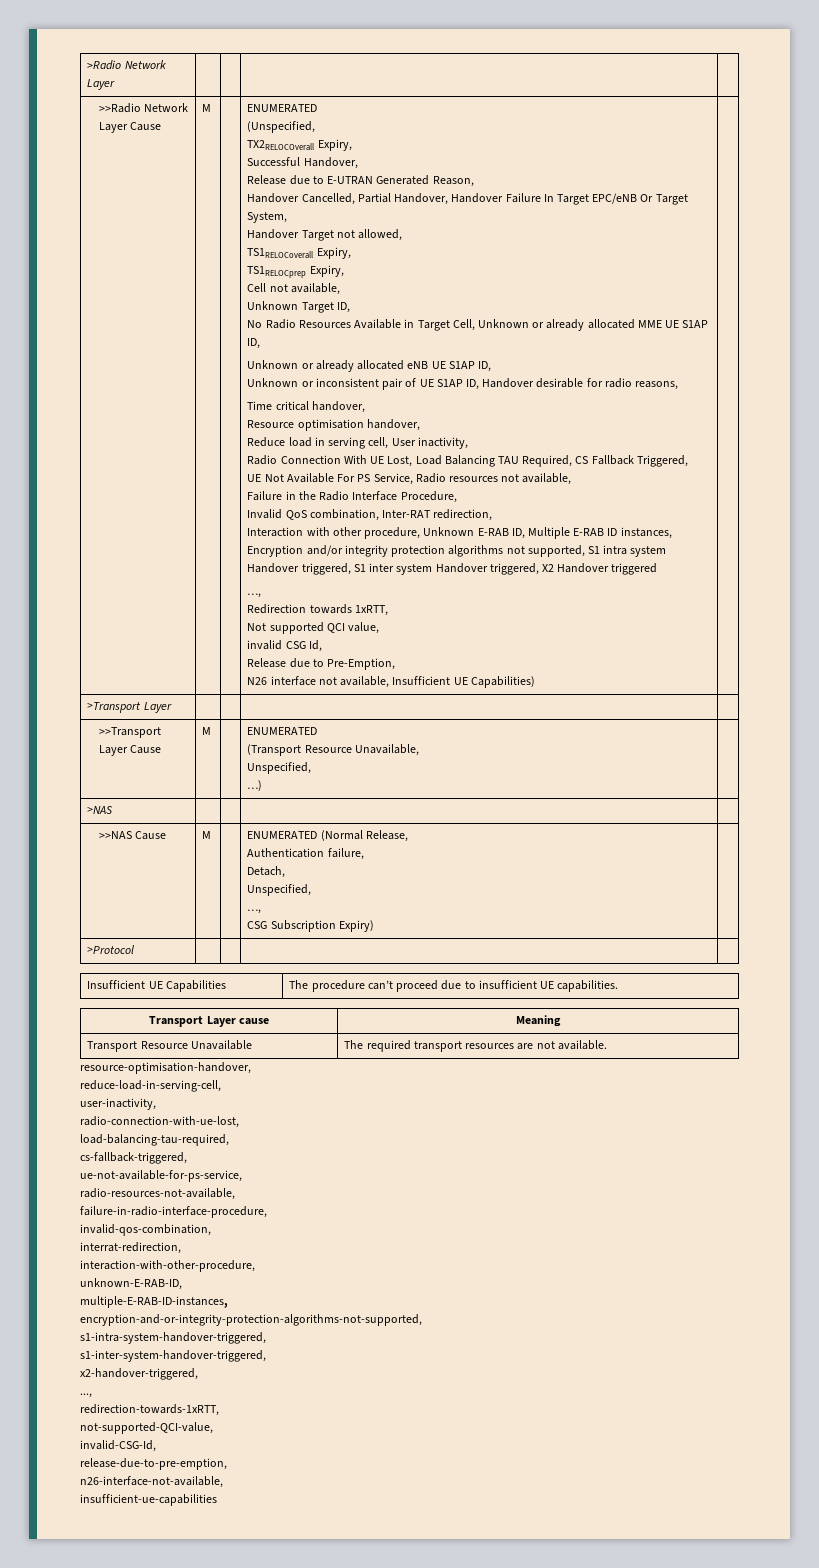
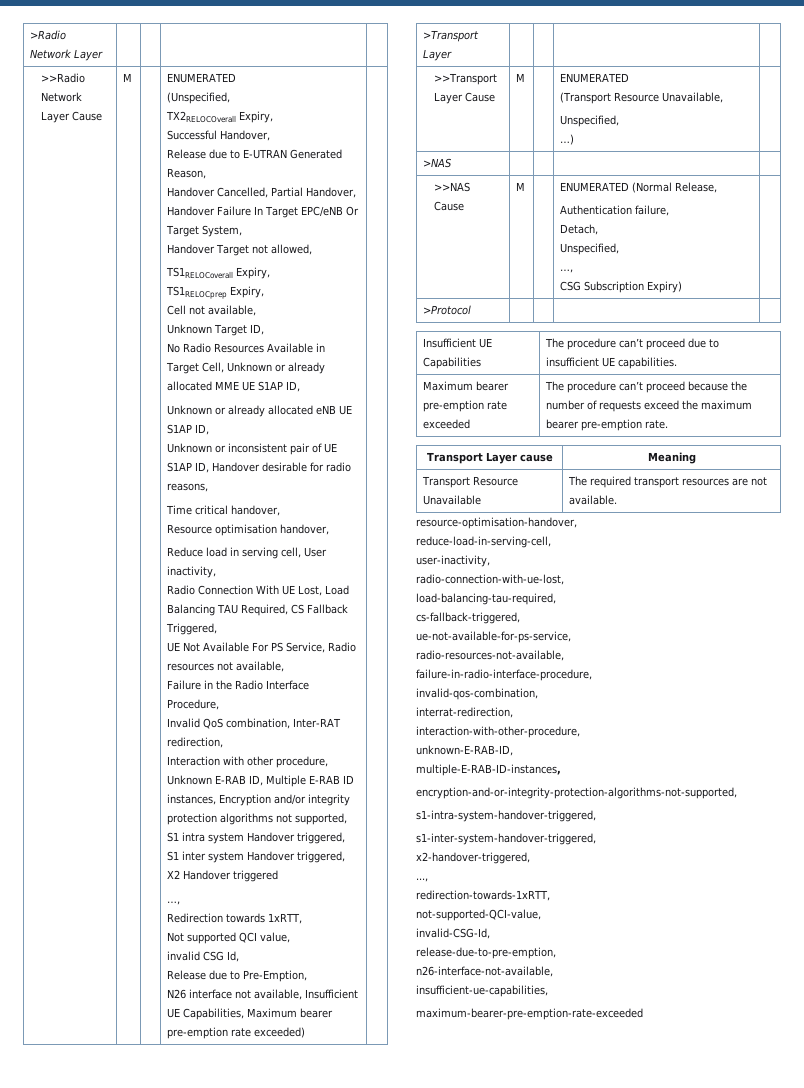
[470,676,535,688] Capabilities) -> [183,1008,334,1020] [167,1027,306,1039] Capabilities, Maximum bearer pre-emption rate exceeded)
(619, 986) none -> [423,381,510,391] [423,400,508,412] [423,419,471,429] [545,381,748,393] [546,400,753,412] [546,419,669,431] // Maximum bearer pre-emption rate exceeded | The procedure can’t proceed because the number of requests exceed the maximum bearer pre-emption rate.
[80,1494,217,1506] insufficient-ue-capabilities -> [416,985,548,997] [416,1008,643,1020] insufficient-ue-capabilities, // maximum-bearer-pre-emption-rate-exceeded

